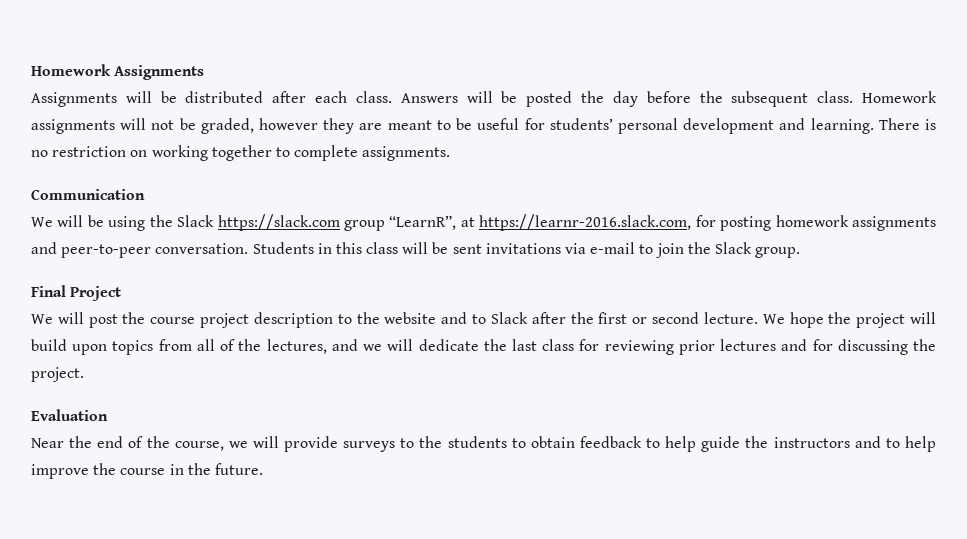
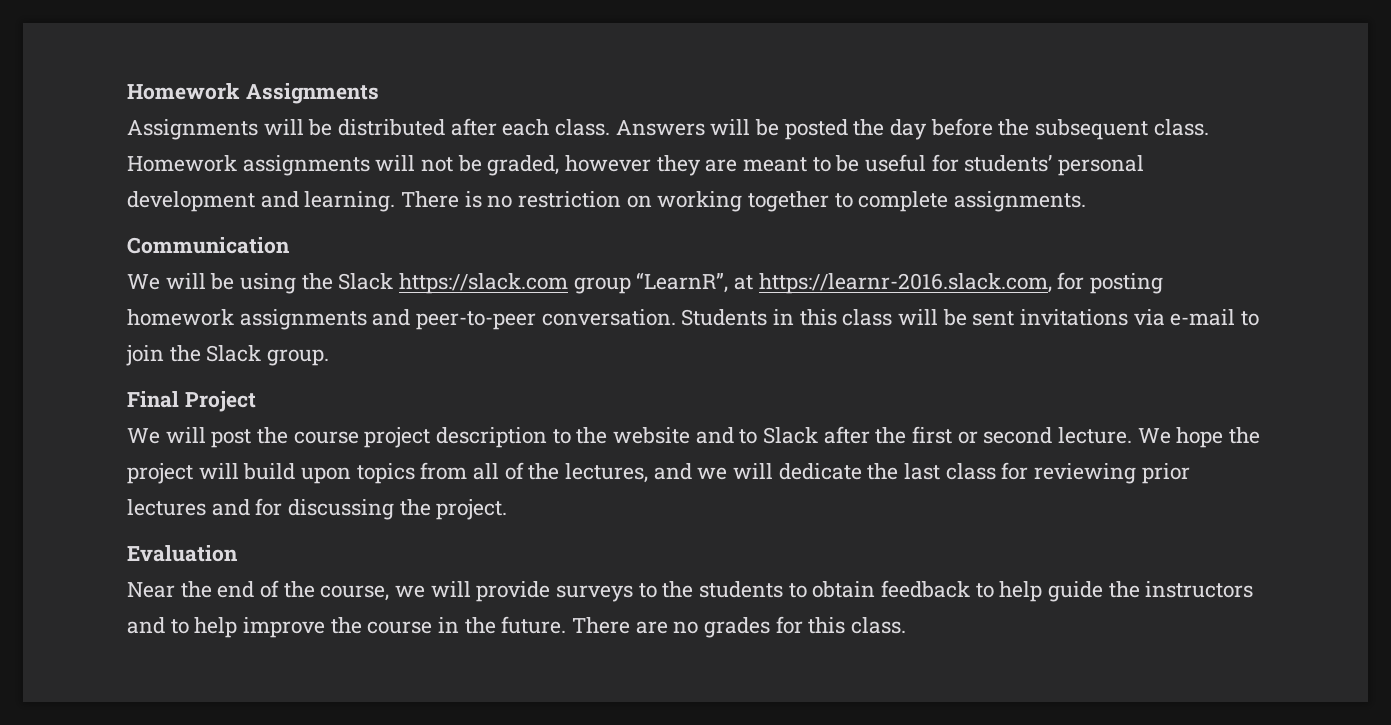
(263, 469) none -> [572,616,907,638] There are no grades for this class.

